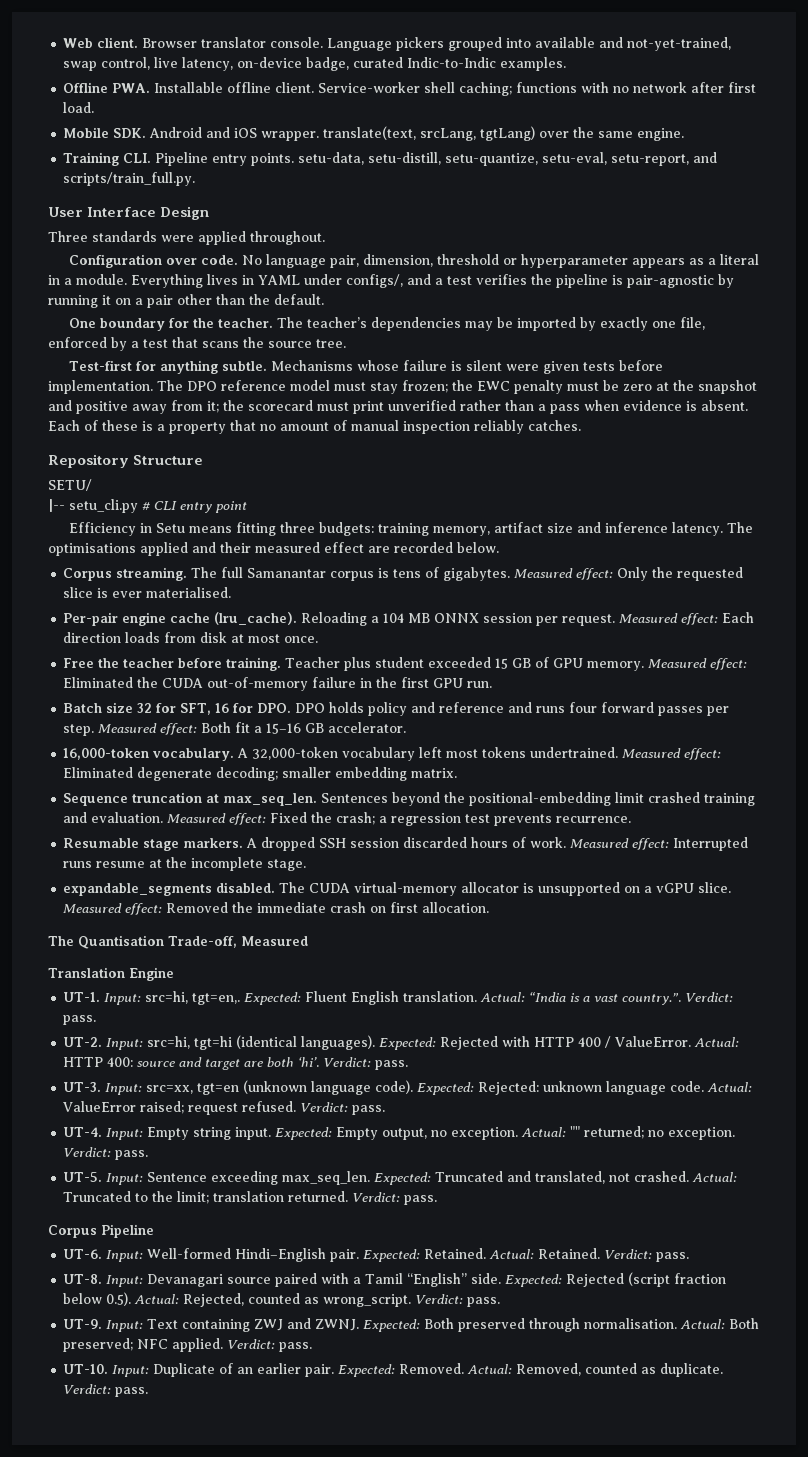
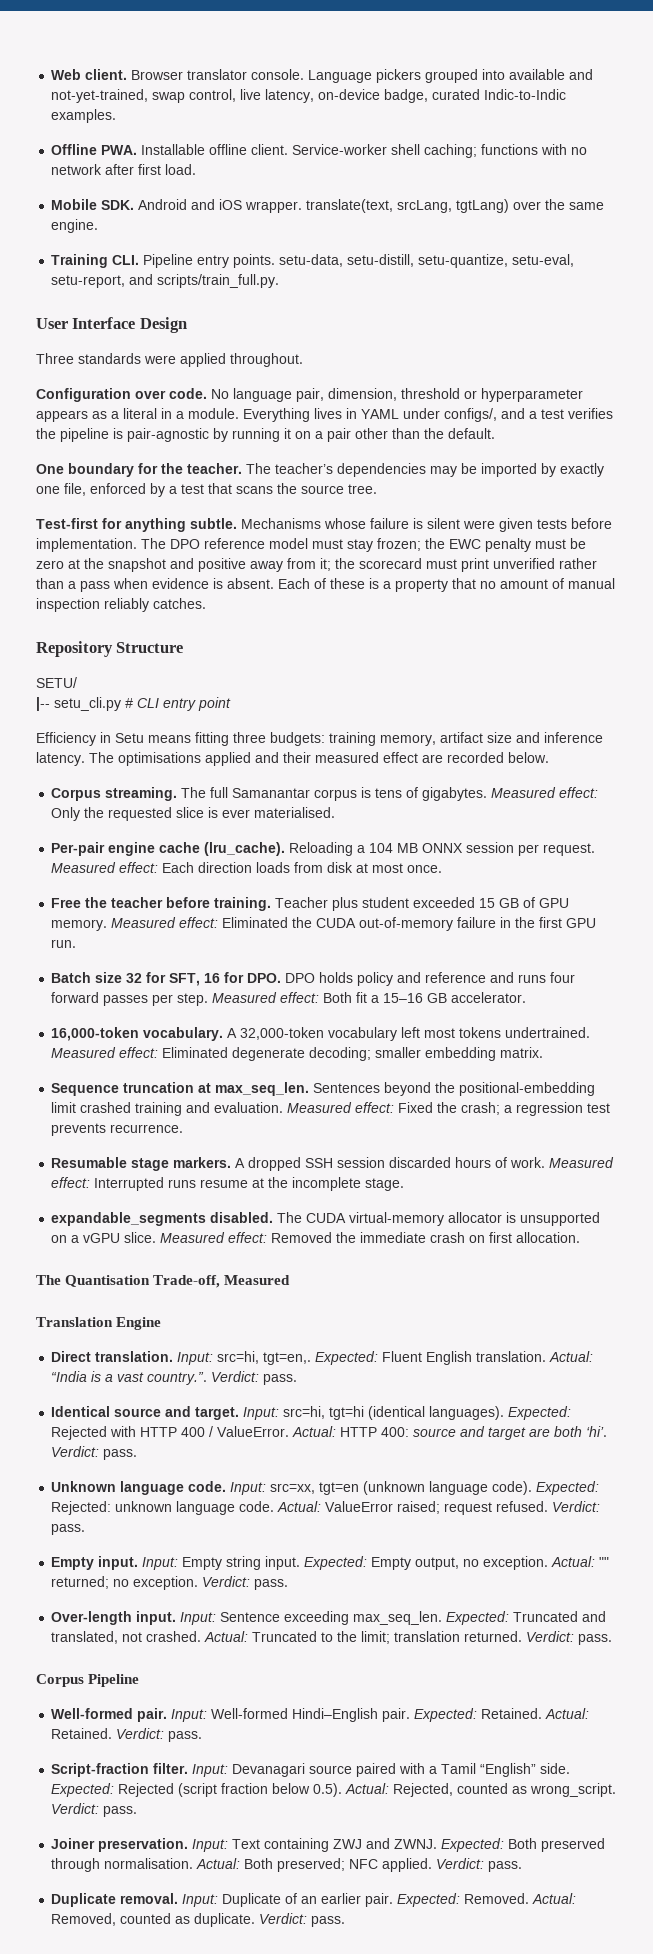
[63,992,101,1002] UT-1. -> [51,1351,174,1362] Direct translation.
[63,1037,103,1047] UT-2. -> [51,1406,240,1420] Identical source and target.
[63,1082,102,1092] UT-3. -> [51,1481,227,1495] Unknown language code.
[63,1127,103,1137] UT-4. -> [51,1556,139,1570] Empty input.
[63,1172,103,1182] UT-5. -> [51,1611,177,1625] Over-length input.
[63,1249,103,1259] UT-6. -> [51,1708,168,1722] Well-formed pair.
[63,1274,103,1284] UT-8. -> [51,1763,189,1777] Script-fraction filter.
[63,1319,103,1329] UT-9. -> [51,1838,189,1852] Joiner preservation.
[63,1364,109,1374] UT-10. -> [51,1893,179,1907] Duplicate removal.

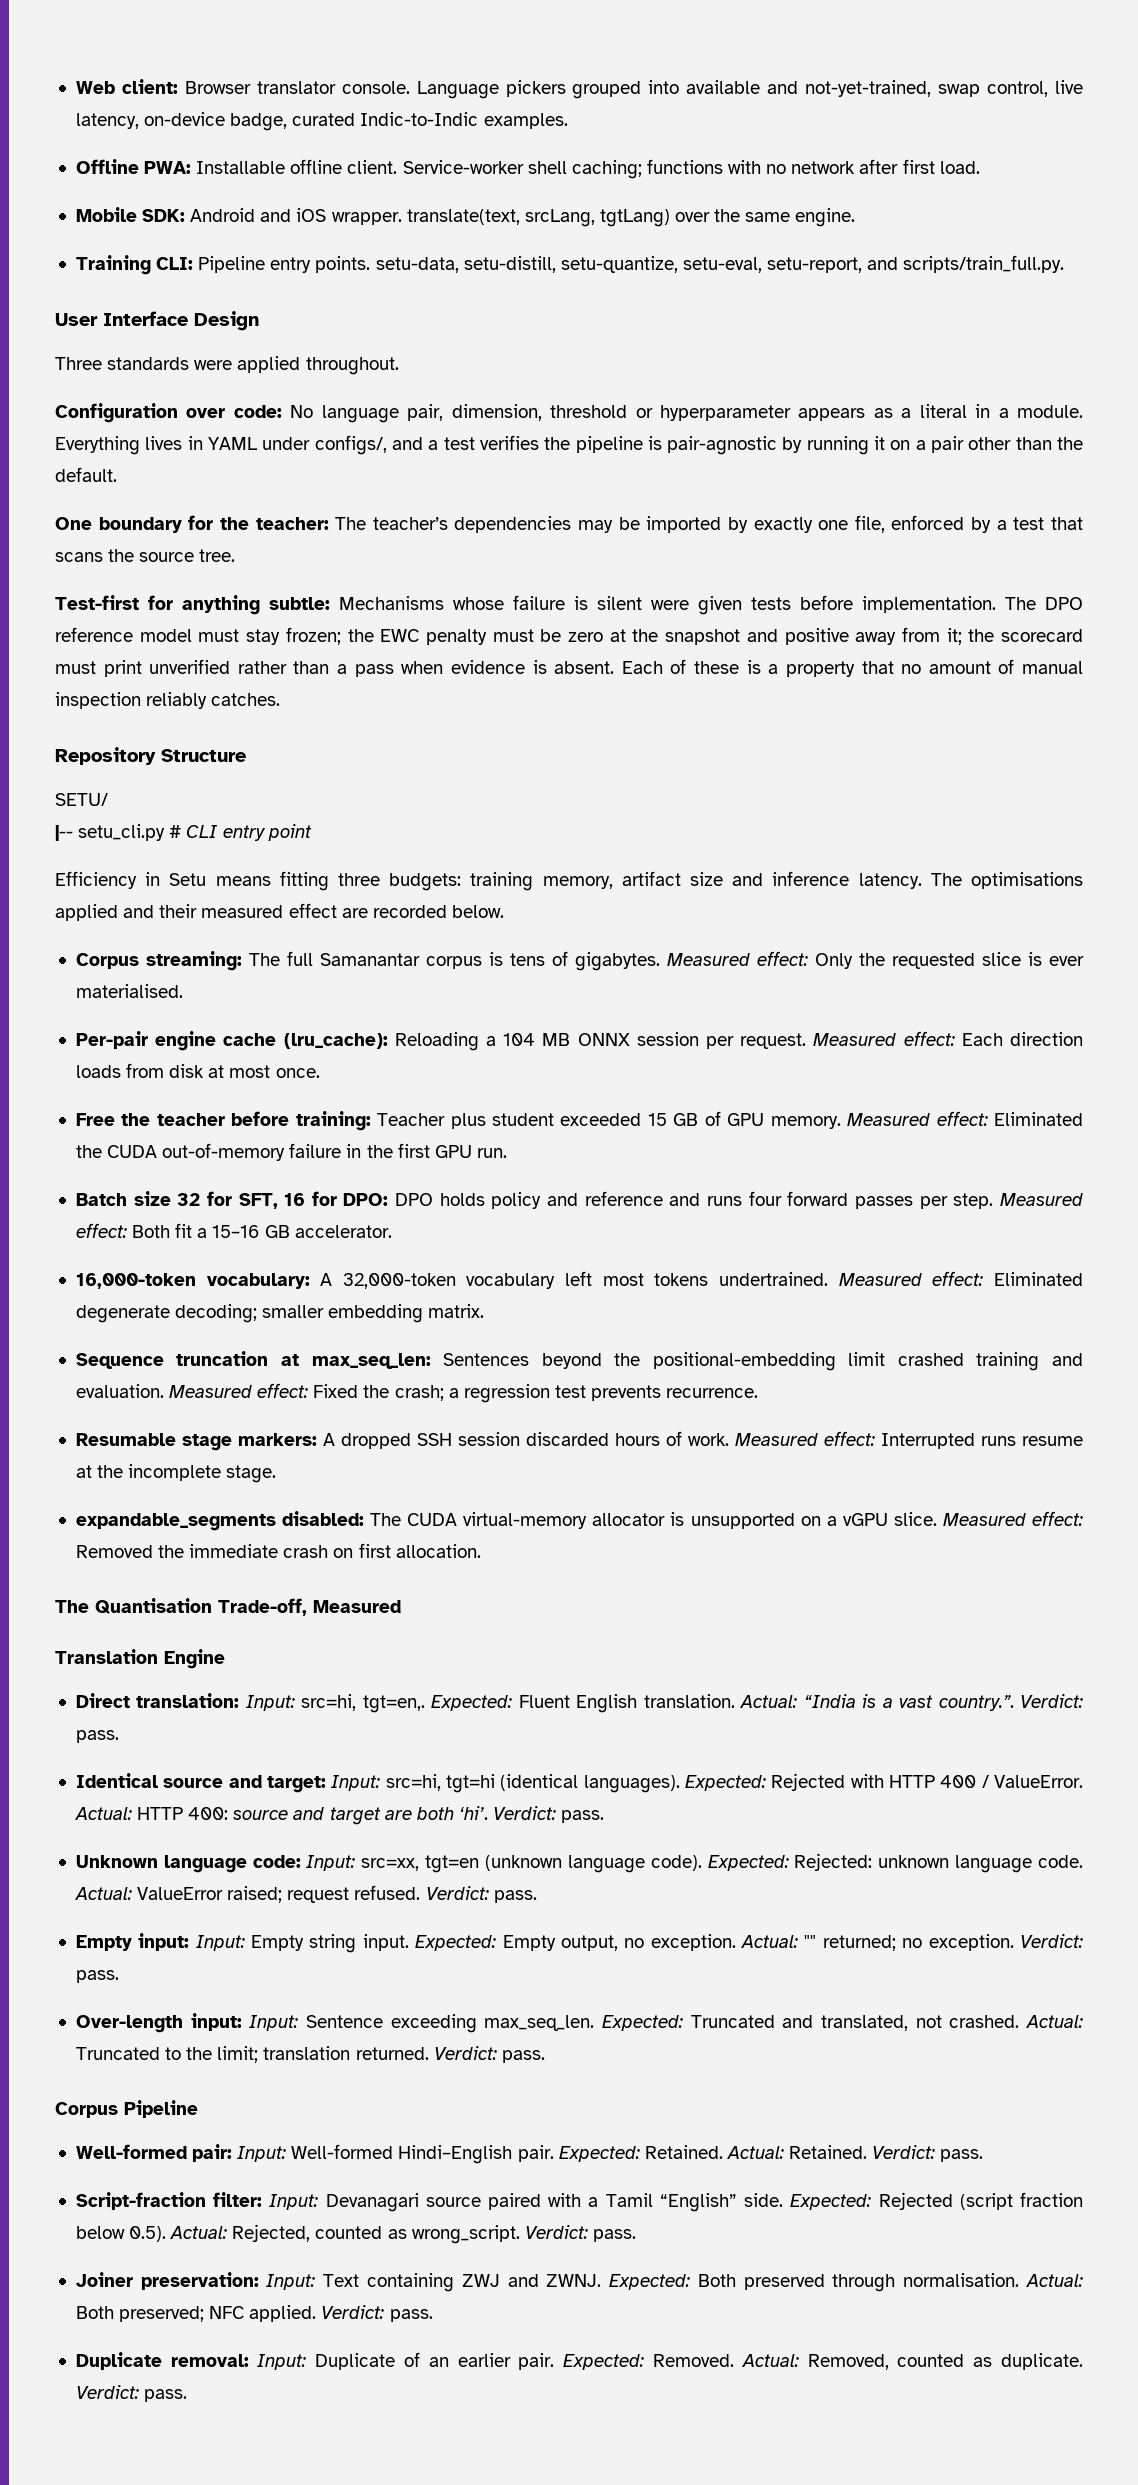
[85,69,128,80] client. -> [121,79,178,94] client:
[101,145,138,155] PWA. -> [144,161,192,174] PWA:
[101,200,135,210] SDK. -> [142,209,186,222] SDK:
[112,255,140,265] CLI. -> [156,257,194,270] CLI:
[169,388,207,399] code. -> [233,405,282,418] code:
[187,463,242,474] teacher. -> [255,517,329,530] teacher:
[190,518,237,529] subtle. -> [269,597,330,610] subtle:
[105,787,178,801] streaming. -> [145,951,242,971] streaming:
[204,842,286,856] (lru_cache). -> [283,1033,388,1049] (lru_cache):
[214,897,272,911] training. -> [295,1111,371,1131] training:
[247,973,282,983] DPO. -> [343,1193,389,1206] DPO:
[143,1027,224,1041] vocabulary. -> [206,1273,310,1289] vocabulary:
[215,1082,310,1096] max_seq_len. -> [311,1353,431,1369] max_seq_len:
[173,1157,232,1168] markers. -> [237,1433,317,1446] markers:
[210,1212,274,1223] disabled. -> [281,1511,364,1526] disabled:
[95,1351,174,1362] translation. -> [136,1693,240,1708] translation:
[195,1407,240,1420] target. -> [266,1776,326,1793] target:
[188,1481,227,1492] code. -> [252,1855,301,1868] code:
[98,1556,139,1570] input. -> [138,1933,190,1951] input:
[136,1611,177,1625] input. -> [190,2013,242,2031] input:
[137,1708,168,1722] pair. -> [192,2144,233,2162] pair:
[153,1763,189,1774] filter. -> [213,2192,263,2207] filter:
[98,1838,189,1852] preservation. -> [140,2272,259,2290] preservation:
[120,1893,179,1904] removal. -> [170,2354,249,2367] removal:

